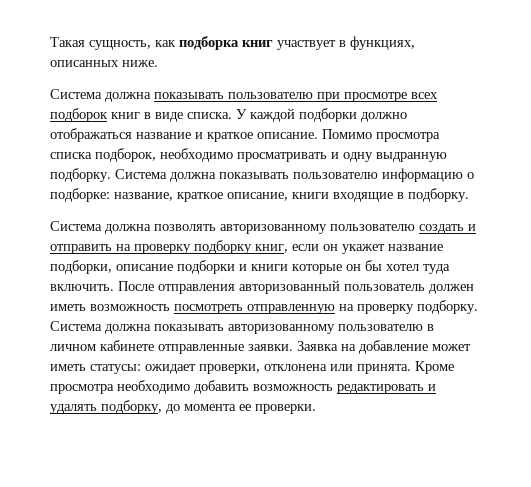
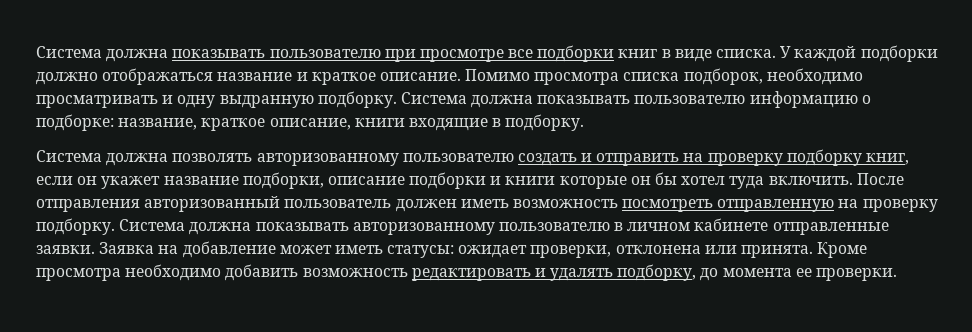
[50,36,415,50] [50,60,158,67] Такая сущность, как подборка книг участвует в функциях, описанных ниже. // -> (36, 52) none
[411,92,438,99] [50,108,108,122] всех подборок -> [508,45,615,62] все подборки

